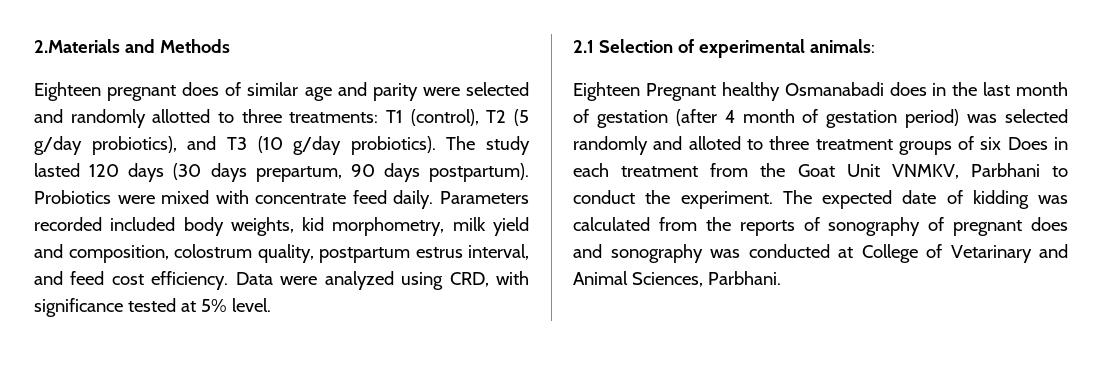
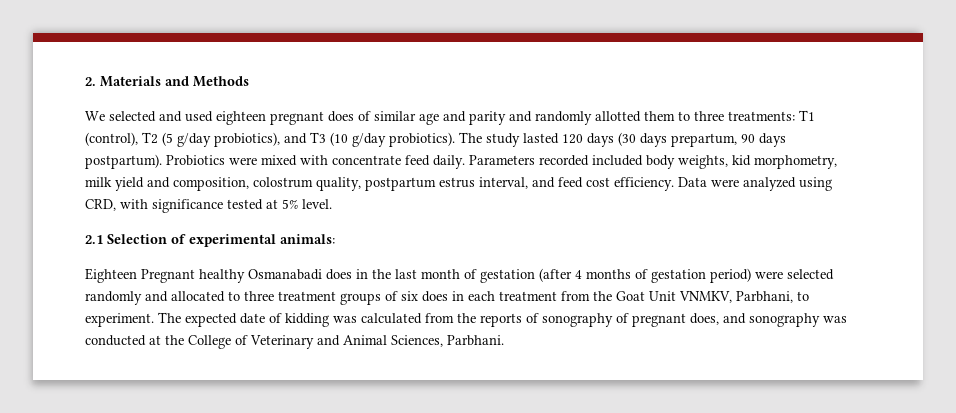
[34,39,120,53] 2.Materials -> [85,76,161,87] 2. Materials
[34,82,101,101] Eighteen -> [85,111,266,125] We selected and used eighteen
[422,82,529,96] were selected -> (506, 118) none
(211, 116) none -> [644,111,675,121] them
[742,109,795,123] month -> [586,269,631,279] months
[967,114,998,123] was -> [755,271,783,279] were
[688,136,741,150] alloted -> [171,291,225,302] allocated
[1007,137,1048,150] Does -> [422,291,448,302] does
[970,163,1068,177] [573,190,671,204] Parbhani to conduct the -> [736,291,809,303] Parbhani, to
[1031,217,1068,231] does -> [690,313,719,325] does,
(853, 252) none -> [165,335,184,345] the
[950,245,1032,263] Vetarinary -> [250,335,314,349] Veterinary

